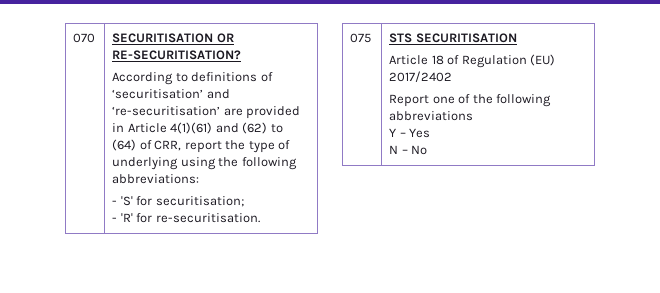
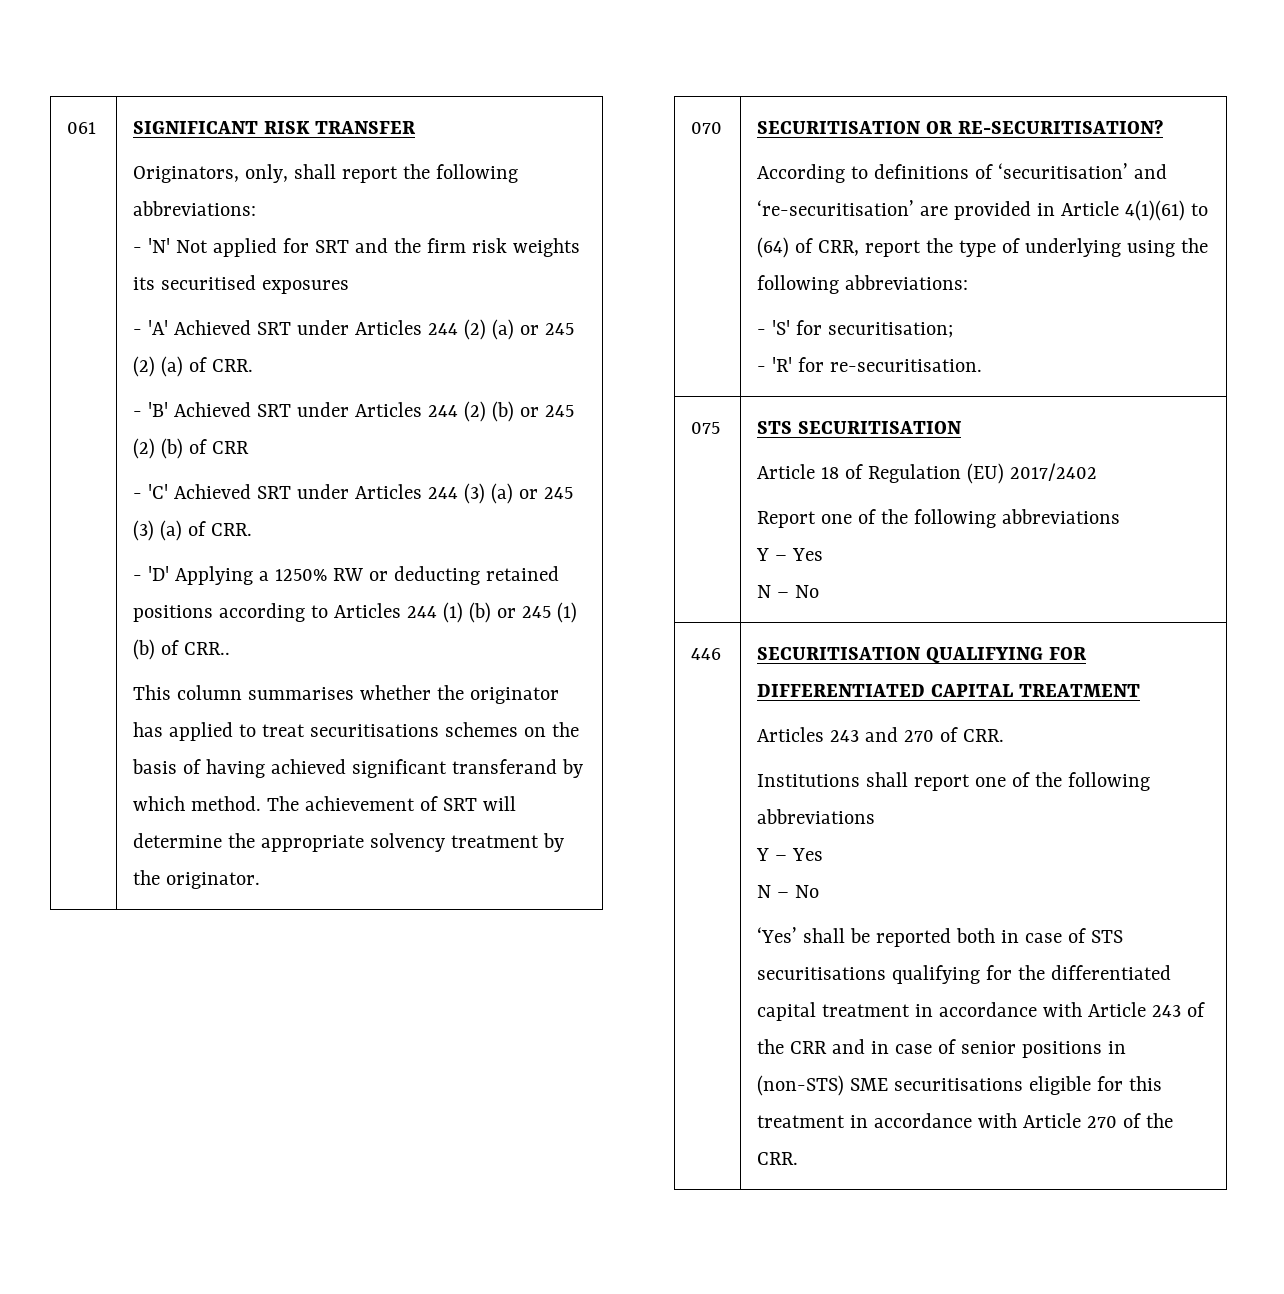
(73, 38) none -> [67,122,97,134] [133,121,417,134] [133,164,518,183] [133,201,257,216] [133,238,580,257] [133,275,350,294] [133,319,574,340] [133,356,254,377] [133,401,574,422] [133,438,250,459] [133,483,573,504] [133,520,253,541] [133,566,559,585] [133,602,577,623] [133,639,231,660] [133,685,559,704] [133,722,579,741] [132,759,583,778] [133,796,516,811] [133,833,564,852] [133,870,261,889] 061 | SIGNIFICANT RISK TRANSFER // Originators, only, shall report the following abbreviations: // - 'N' Not applied for SRT and the firm risk weights its securitised exposures // - 'A' Achieved SRT under Articles 244 (2) (a) or 245 (2) (a) of CRR. // - 'B' Achieved SRT under Articles 244 (2) (b) or 245 (2) (b) of CRR // - 'C' Achieved SRT under Articles 244 (3) (a) or 245 (3) (a) of CRR. // - 'D' Applying a 1250% RW or deducting retained positions according to Articles 244 (1) (b) or 245 (1) (b) of CRR.. // This column summarises whether the originator has applied to treat securitisations schemes on the basis of having achieved significant transferand by which method. The achievement of SRT will determine the appropriate solvency treatment by the originator. //
[215,122,268,134] and (62) -> (1185, 210) none
(428, 150) none -> [691,648,722,660] [757,647,1088,664] [757,684,1141,697] [757,727,1004,742] [757,772,1150,791] [757,809,876,824] [756,848,824,861] [757,885,820,898] [757,927,1123,947] [757,965,1171,984] [757,1002,1205,1021] [757,1039,1126,1058] [757,1075,1162,1096] [757,1113,1173,1128] [757,1152,799,1165] // 446 | SECURITISATION QUALIFYING FOR DIFFERENTIATED CAPITAL TREATMENT // Articles 243 and 270 of CRR. // Institutions shall report one of the following abbreviations // Y – Yes // N – No // ‘Yes’ shall be reported both in case of STS securitisations qualifying for the differentiated capital treatment in accordance with Article 243 of the CRR and in case of senior positions in (non-STS) SME securitisations eligible for this treatment in accordance with Article 270 of the CRR.

